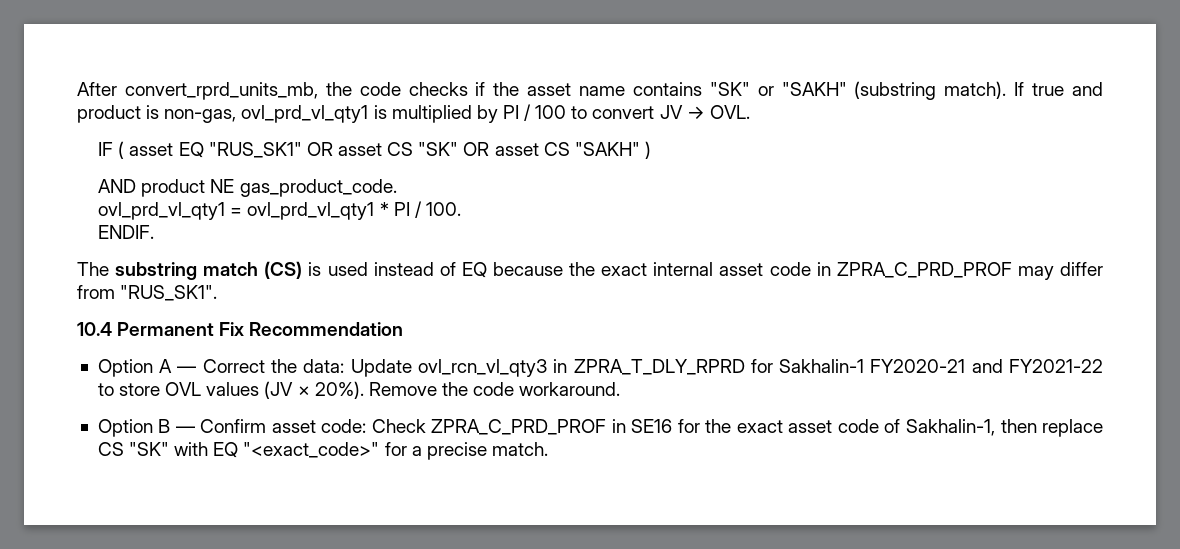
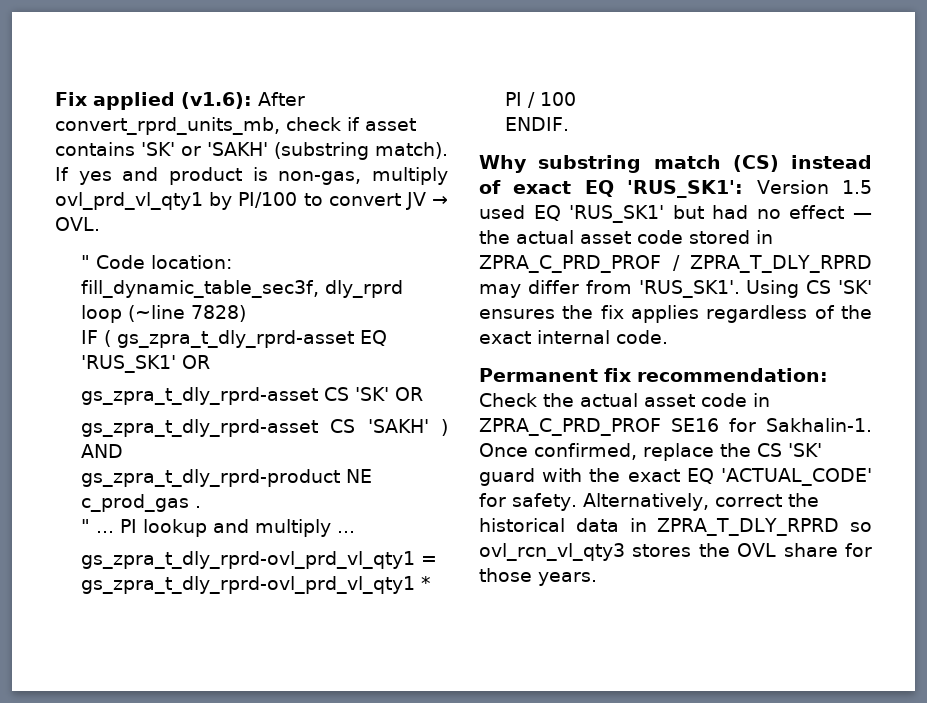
[77,82,847,100] After convert_rprd_units_mb, the code checks if the asset name contains "SK" or "SAKH" -> [55,92,305,110] [55,117,416,135] [55,142,268,156] Fix applied (v1.6): After convert_rprd_units_mb, check if asset contains 'SK' or 'SAKH'
[1032,83,1065,96] true -> [78,171,112,185] yes
[241,104,567,123] ovl_prd_vl_qty1 is multiplied by PI / 100 -> [372,167,448,185] [55,192,298,210] multiply ovl_prd_vl_qty1 by PI/100
[98,141,651,159] [98,179,397,197] [98,202,375,220] IF ( asset EQ "RUS_SK1" OR asset CS "SK" OR asset CS "SAKH" ) // AND product NE gas_product_code. // ovl_prd_vl_qty1 = ovl_prd_vl_qty1 -> [80,255,232,269] [80,280,403,298] [80,305,246,323] [80,330,387,348] [80,355,210,373] [80,387,423,405] [80,419,448,437] [80,444,123,458] [80,469,372,487] [80,494,201,512] [80,519,355,537] [80,551,437,569] [80,576,415,594] " Code location: fill_dynamic_table_sec3f, dly_rprd loop (~line 7828) // IF ( gs_zpra_t_dly_rprd-asset EQ 'RUS_SK1' OR // gs_zpra_t_dly_rprd-asset CS 'SK' OR // gs_zpra_t_dly_rprd-asset CS 'SAKH' ) AND // gs_zpra_t_dly_rprd-product NE c_prod_gas . // " ... PI lookup and multiply ... // gs_zpra_t_dly_rprd-ovl_prd_vl_qty1 = gs_zpra_t_dly_rprd-ovl_prd_vl_qty1
[425,202,461,216] 100. -> [539,92,576,106] 100
[77,262,109,276] The -> [479,155,527,173] Why
[308,262,1103,280] [77,285,218,301] [77,322,404,336] [97,359,1104,377] [97,381,621,399] [97,419,1104,437] [97,442,548,460] is used instead of EQ because the exact internal asset code in ZPRA_C_PRD_PROF may differ from "RUS_SK1". // 10.4 Permanent Fix Recommendation // Option A — Correct the data: Update ovl_rcn_vl_qty3 in ZPRA_T_DLY_RPRD for Sakhalin-1 FY2020-21 and FY2021-22 to store OVL values (JV × 20%). Remove the code workaround. // Option B — Confirm asset code: Check ZPRA_C_PRD_PROF in SE16 for the exact asset code of Sakhalin-1, then replace CS "SK" with EQ "<exact_code>" for a precise match. -> [791,155,872,169] [479,180,872,198] [479,205,872,223] [479,230,773,244] [479,255,873,273] [479,280,872,298] [479,305,872,323] [479,330,668,344] [479,368,828,382] [479,393,770,407] [479,418,872,436] [479,443,822,461] [479,468,872,486] [479,493,819,511] [479,518,872,536] [479,543,872,561] [479,568,597,586] instead of exact EQ 'RUS_SK1': Version 1.5 used EQ 'RUS_SK1' but had no effect — the actual asset code stored in ZPRA_C_PRD_PROF / ZPRA_T_DLY_RPRD may differ from 'RUS_SK1'. Using CS 'SK' ensures the fix applies regardless of the exact internal code. // Permanent fix recommendation: Check the actual asset code in ZPRA_C_PRD_PROF SE16 for Sakhalin-1. Once confirmed, replace the CS 'SK' guard with the exact EQ 'ACTUAL_CODE' for safety. Alternatively, correct the historical data in ZPRA_T_DLY_RPRD so ovl_rcn_vl_qty3 stores the OVL share for those years.

